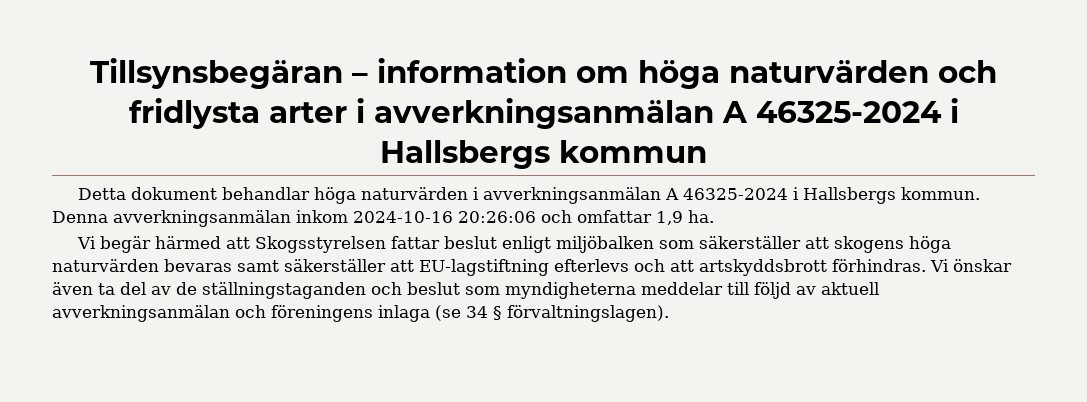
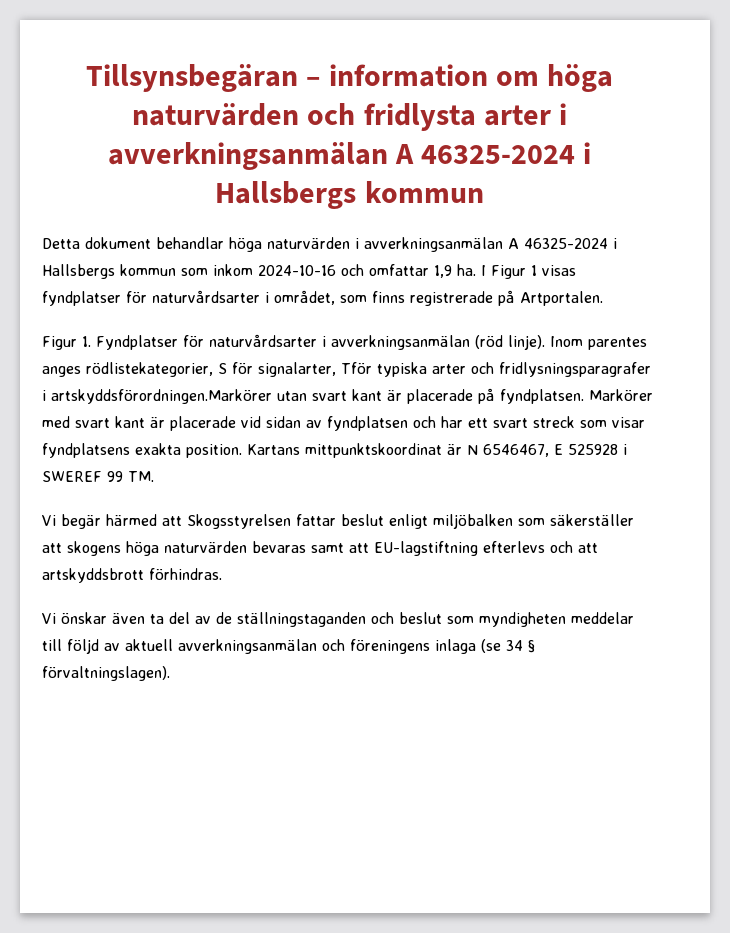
[901,187,981,200] [52,210,291,227] kommun. Denna avverkningsanmälan -> [120,264,208,276] kommun som
[458,211,536,223] 20:26:06 -> (336, 270) none
(714, 216) none -> [481,265,576,279] [42,290,603,306] [42,334,647,350] [42,362,651,377] [42,388,653,404] [42,416,645,431] [42,443,627,458] [42,471,154,482] I Figur 1 visas fyndplatser för naturvårdsarter i området, som finns registrerade på Artportalen. // Figur 1. Fyndplatser för naturvårdsarter i avverkningsanmälan (röd linje). Inom parentes anges rödlistekategorier, S för signalarter, Tför typiska arter och fridlysningsparagrafer i artskyddsförordningen.Markörer utan svart kant är placerade på fyndplatsen. Markörer med svart kant är placerade vid sidan av fyndplatsen och har ett svart streck som visar fyndplatsens exakta position. Kartans mittpunktskoordinat är N 6546467, E 525928 i SWEREF 99 TM.
[284,259,386,272] säkerställer -> (344, 548) none
(926, 265) none -> (222, 574) //
[505,282,636,299] myndigheterna -> [479,612,566,627] myndigheten

